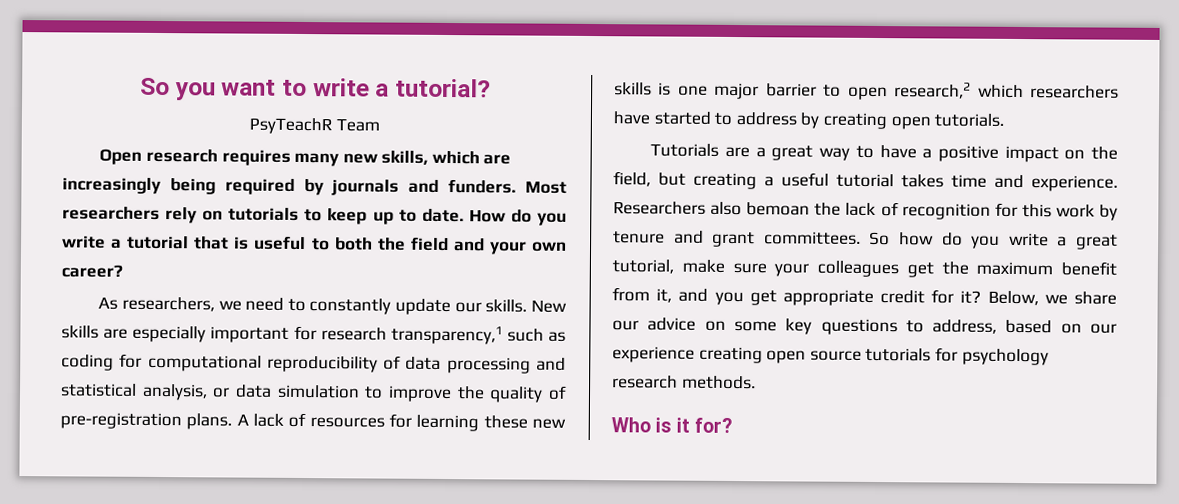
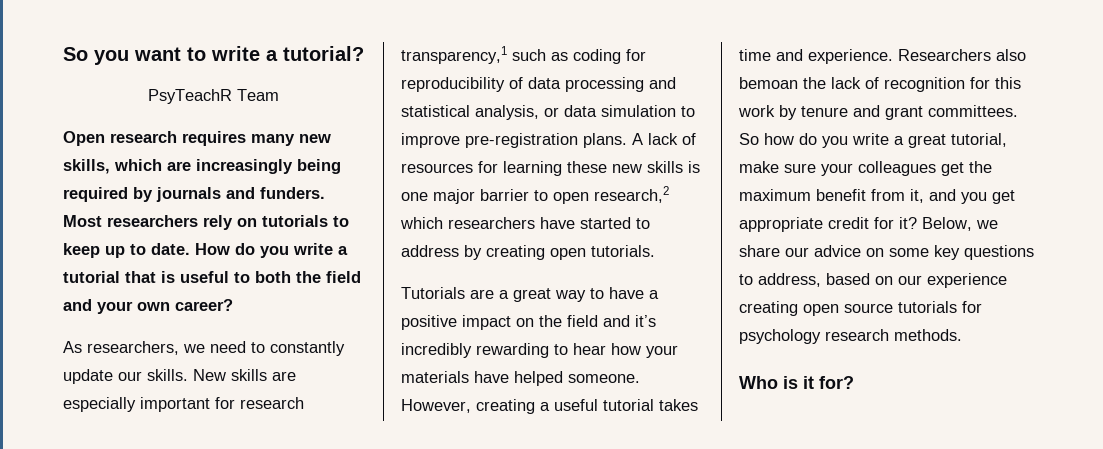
[147,354,262,372] computational -> (646, 55) none
[456,385,567,403] the quality of -> (460, 140) none
[613,171,686,187] field, but -> [567,315,656,327] [401,343,678,358] [401,371,640,386] [401,399,471,413] field and it’s incredibly rewarding to hear how your materials have helped someone. However,

